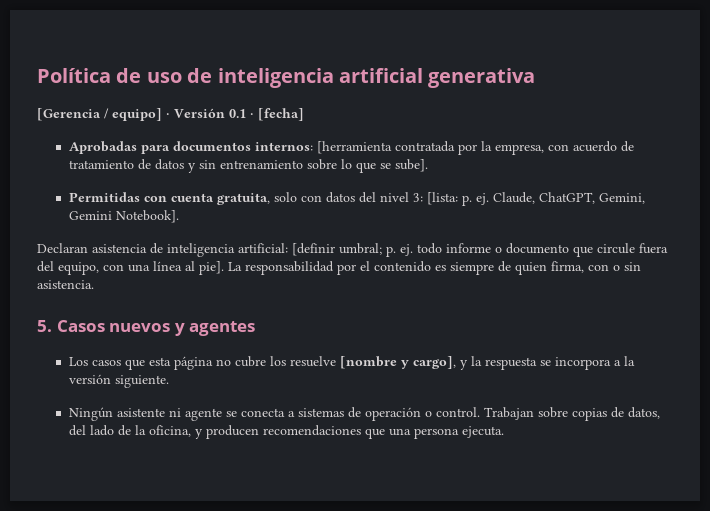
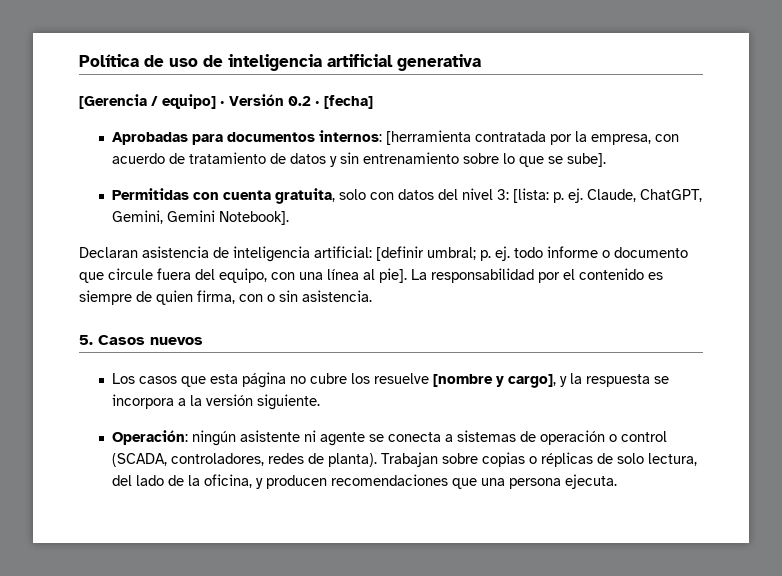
[229,109,246,118] 0.1 -> [288,96,311,106] 0.2
[174,321,256,336] y agentes -> (203, 341) none
[68,407,113,421] Ningún -> [111,430,236,446] Operación: ningún
[435,407,660,421] control. Trabajan sobre copias de datos, -> [620,431,667,442] [111,452,697,467] control (SCADA, controladores, redes de planta). Trabajan sobre copias o réplicas de solo lectura,

